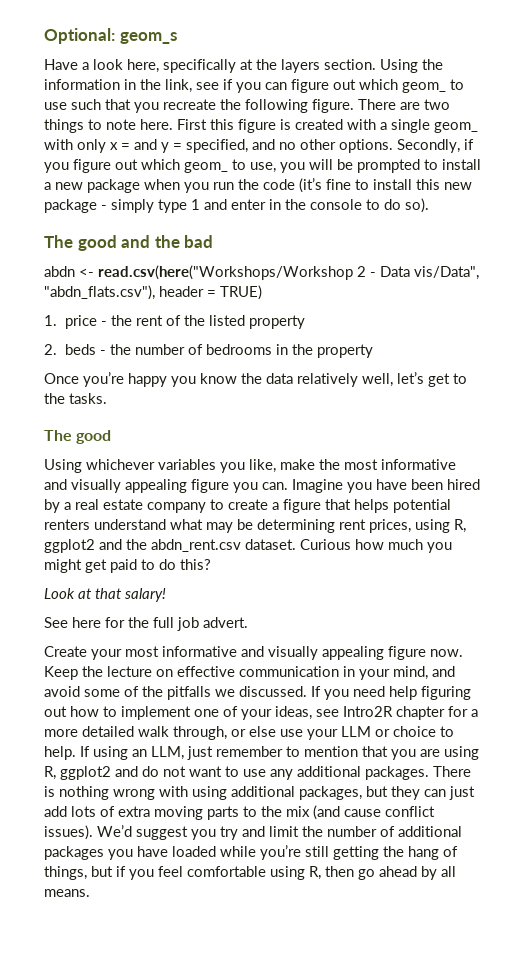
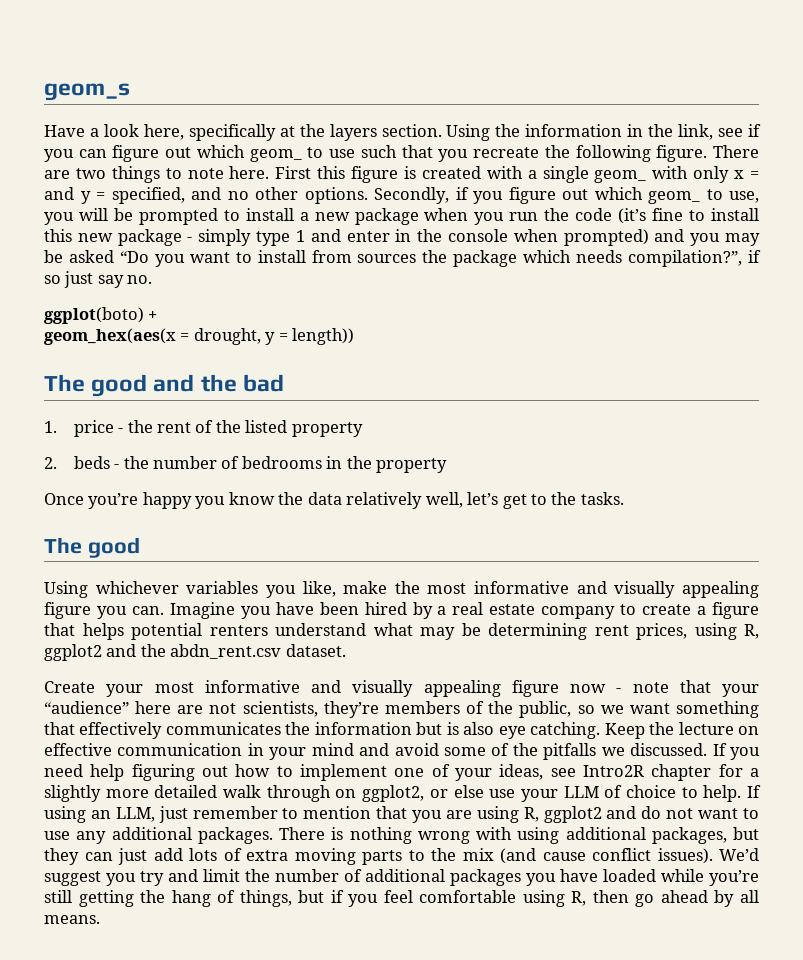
[44,28,115,44] Optional: -> (44, 92) none
[366,198,429,213] to do so). -> [513,229,760,246] [44,250,762,267] [44,271,153,288] [44,307,158,324] [44,328,355,345] when prompted) and you may be asked “Do you want to install from sources the package which needs compilation?”, if so just say no. // ggplot(boto) + // geom_hex(aes(x = drought, y = length))
[44,265,479,280] [44,285,262,300] // abdn <- read.csv(here("Workshops/Workshop 2 - Data vis/Data", "abdn_flats.csv"), header = TRUE) -> (284, 383) none
[300,539,452,553] [44,559,211,573] [44,588,166,602] [44,617,248,631] Curious how much you might get paid to do this? // Look at that salary! // See here for the full job advert. -> (346, 650) none
[430,649,463,657] now. -> [570,680,759,697] [44,701,759,718] [44,722,601,739] now - note that your “audience” here are not scientists, they’re members of the public, so we want something that effectively communicates the information but is also eye catching.
[393,666,428,680] mind, -> [311,743,354,756] mind
(478, 713) none -> [44,785,101,802] slightly
[173,726,227,740] through, -> [266,785,425,802] through on ggplot2,
[375,729,390,737] or -> [604,785,623,798] of

